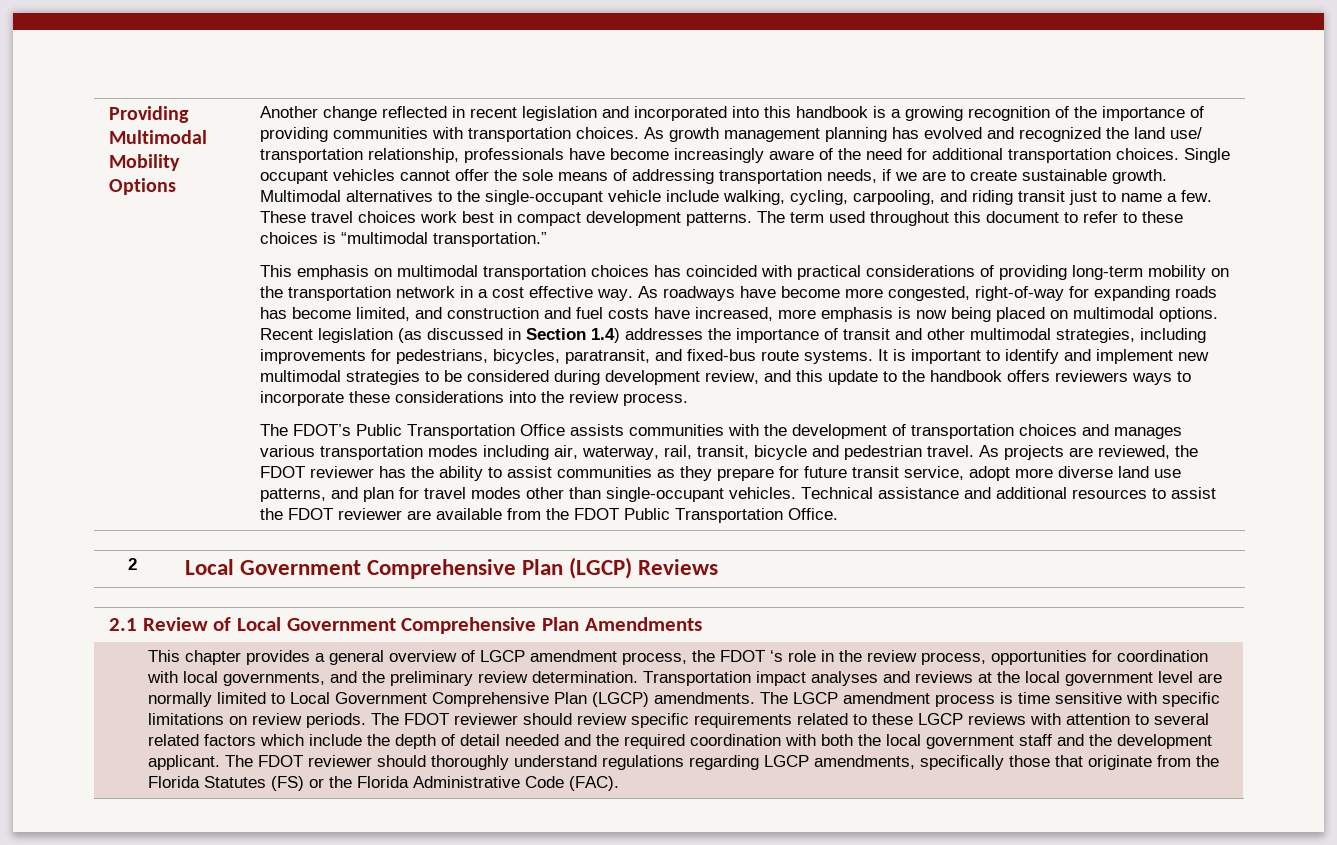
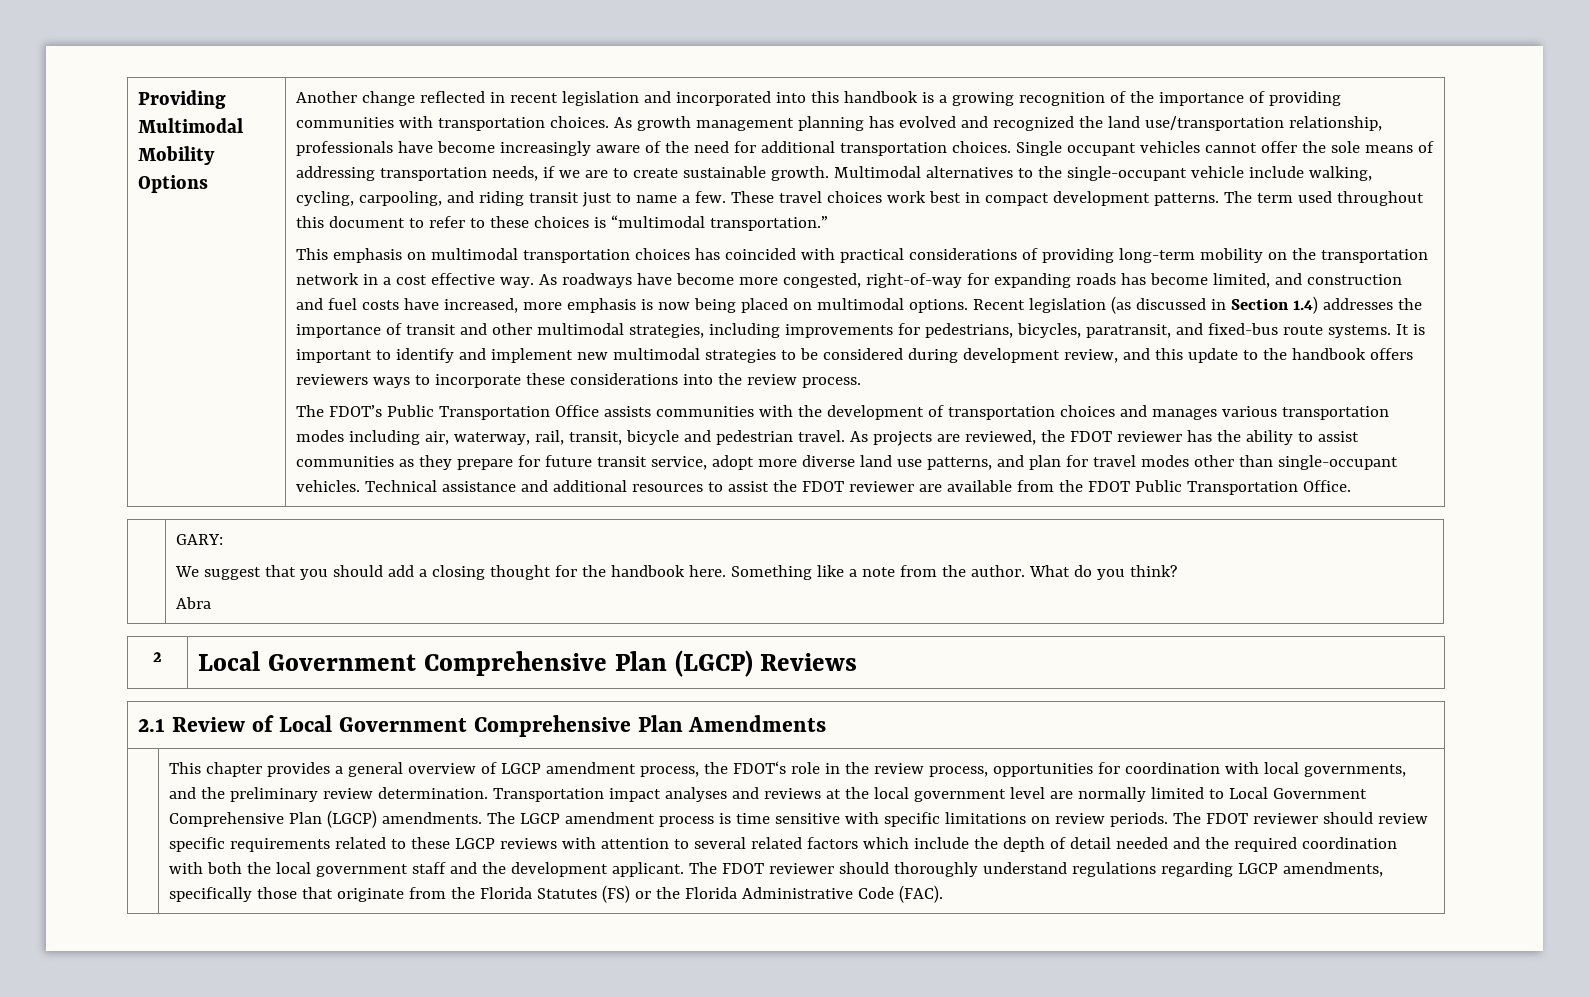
[1169,127,1202,139] [259,148,363,163] use/ transportation -> [1145,116,1285,131] use/transportation
(838, 514) none -> [176,534,224,545] [175,565,1178,580] [176,597,212,609] // | GARY: // We suggest that you should add a closing thought for the handbook here. Something like a note from the author. What do you think? // Abra
[719,650,783,662] FDOT ‘s -> [733,761,787,774] FDOT‘s

